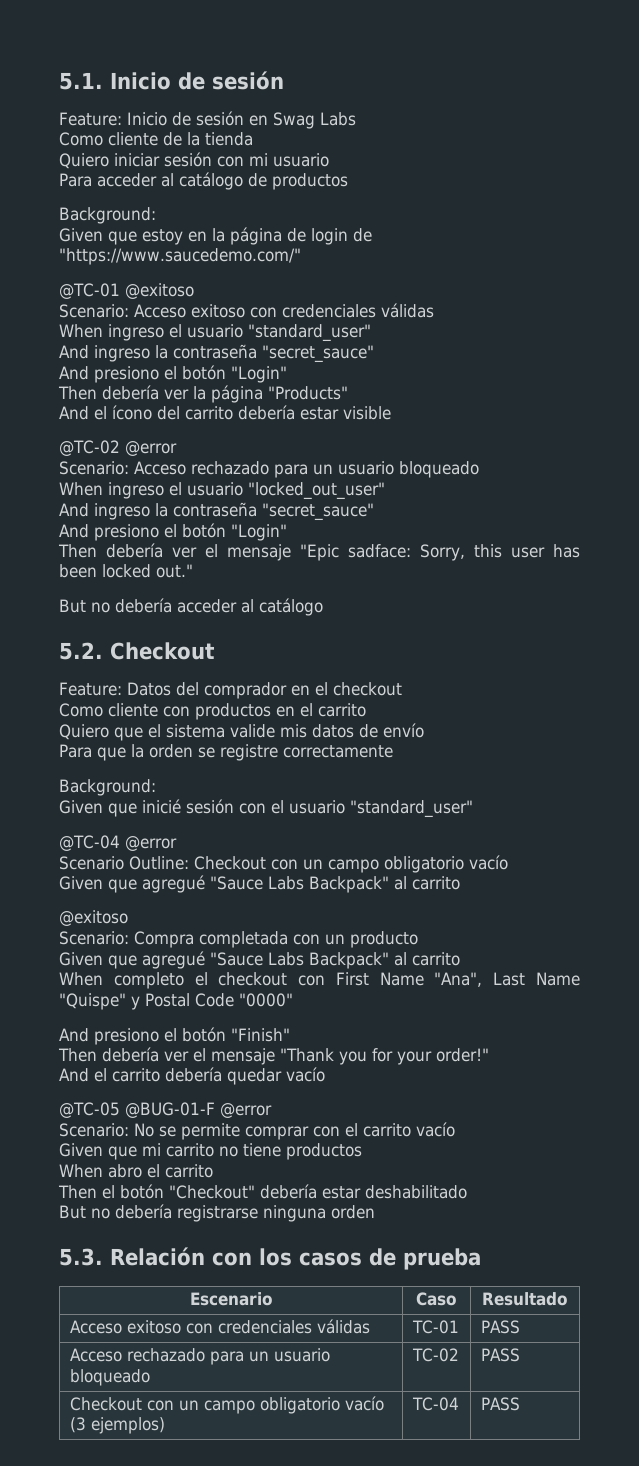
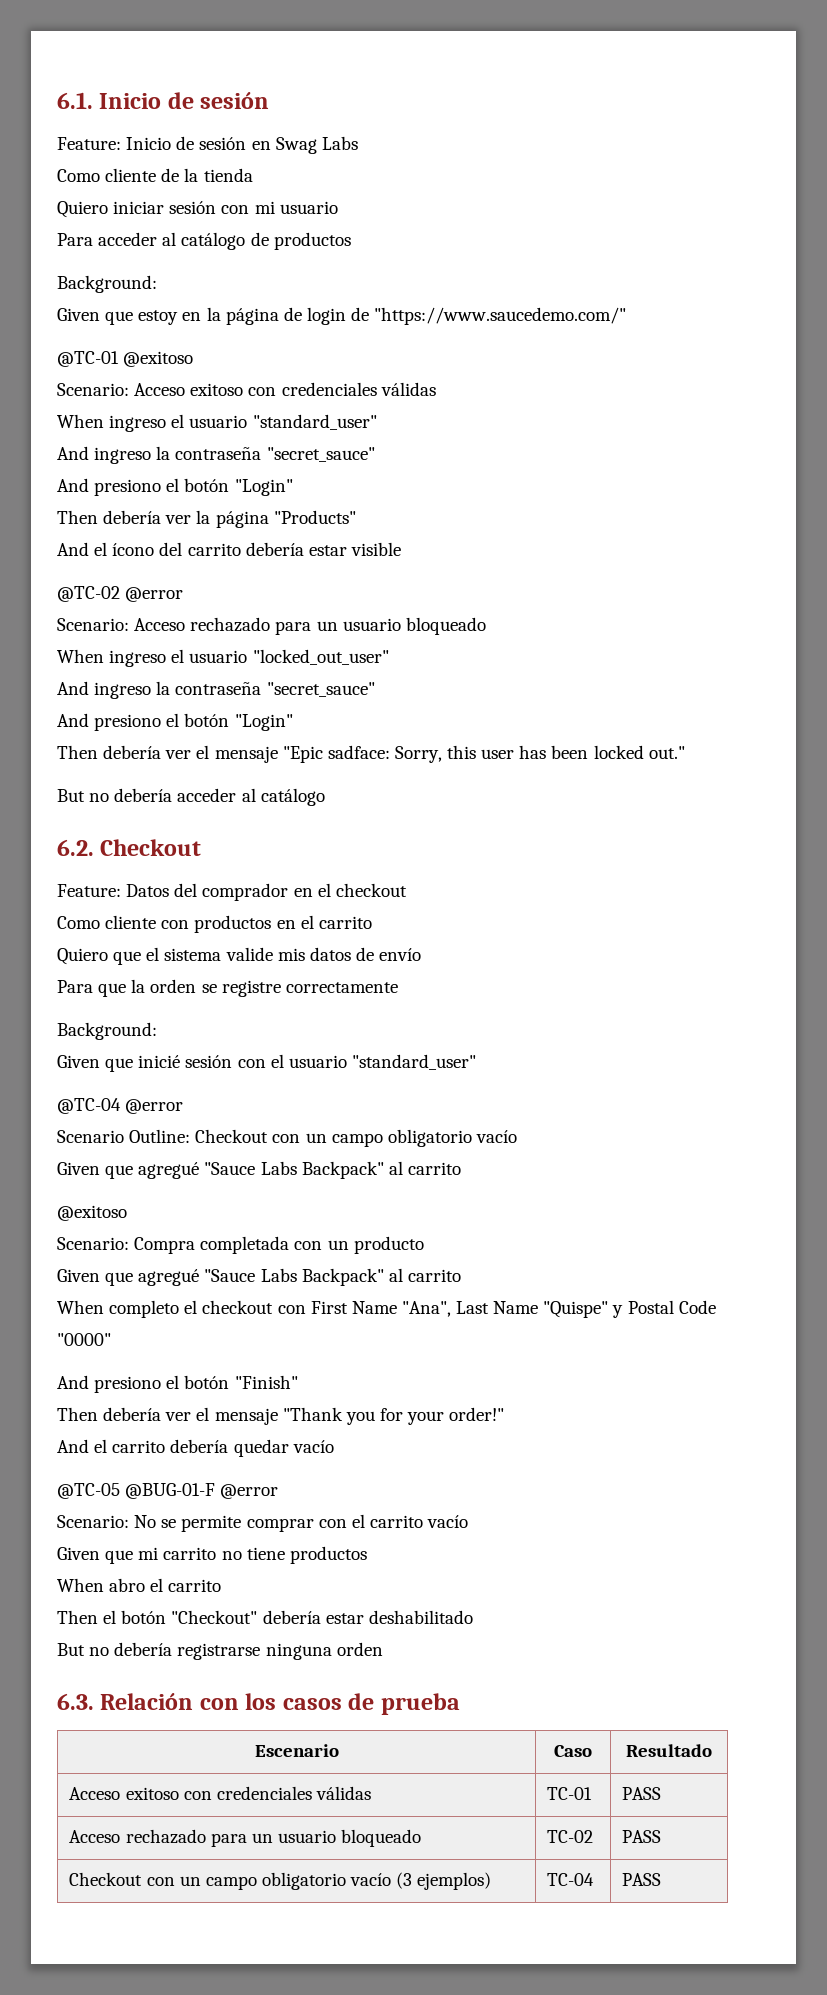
[59,72,103,90] 5.1. -> [57,92,93,109] 6.1.
[59,642,103,660] 5.2. -> [57,839,94,856] 6.2.
[59,1248,103,1266] 5.3. -> [57,1693,94,1710] 6.3.

